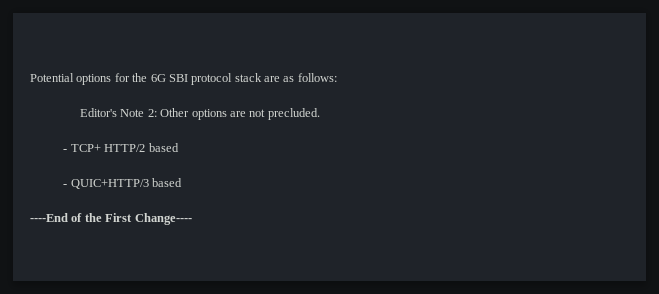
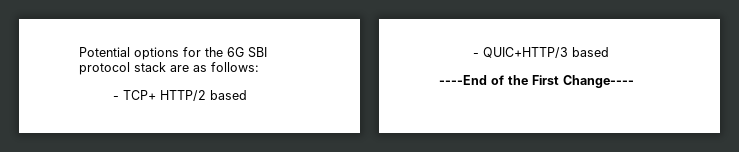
[80,108,320,120] // Editor's Note 2: Other options are not precluded. -> (259, 67) none

